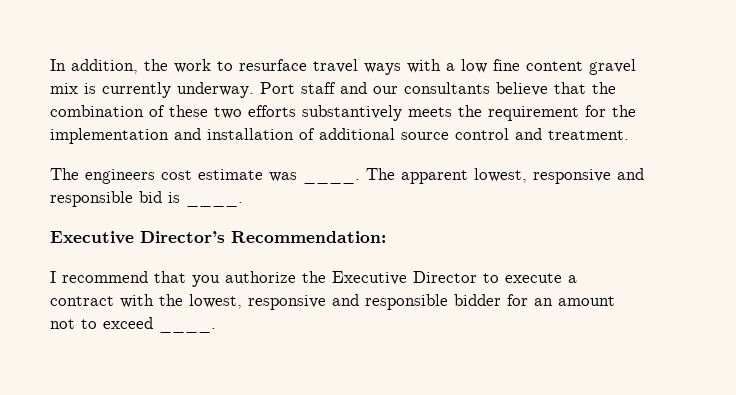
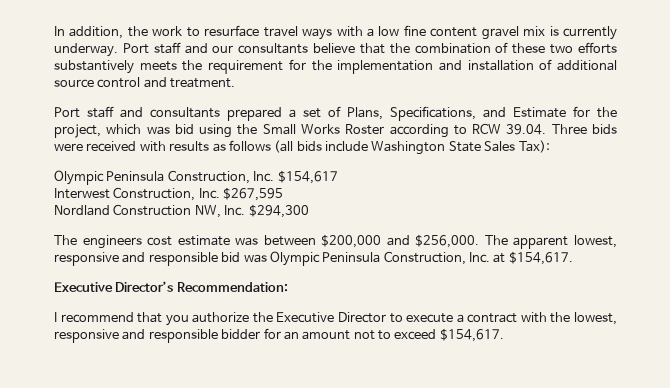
(629, 135) none -> [54,106,617,121] [54,123,617,138] [54,140,551,155] [54,170,338,185] [54,187,284,201] [54,204,309,218] // Port staff and consultants prepared a set of Plans, Specifications, and Estimate for the project, which was bid using the Small Works Roster according to RCW 39.04. Three bids were received with results as follows (all bids include Washington State Sales Tax): // Olympic Peninsula Construction, Inc. $154,617 // Interwest Construction, Inc. $267,595 // Nordland Construction NW, Inc. $294,300
[303,179,360,184] ____. -> [263,234,480,248] between $200,000 and $256,000.
[168,192,243,207] is ____. -> [243,251,573,266] was Olympic Peninsula Construction, Inc. at $154,617.
[159,328,216,333] ____. -> [439,328,504,342] $154,617.

